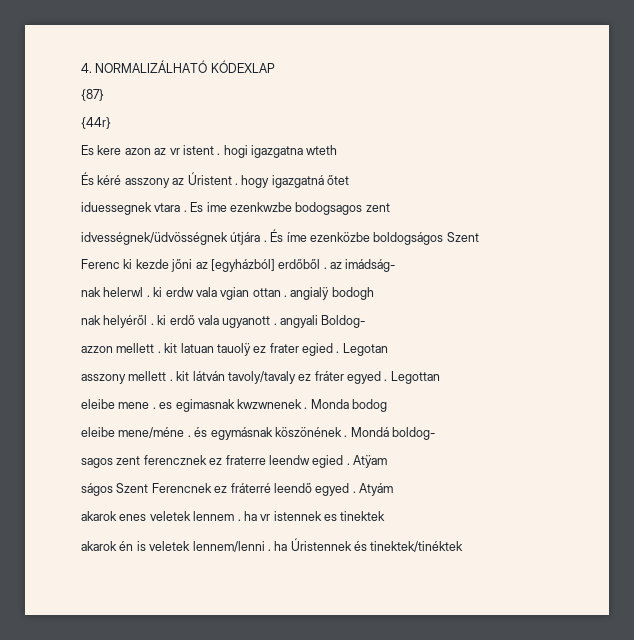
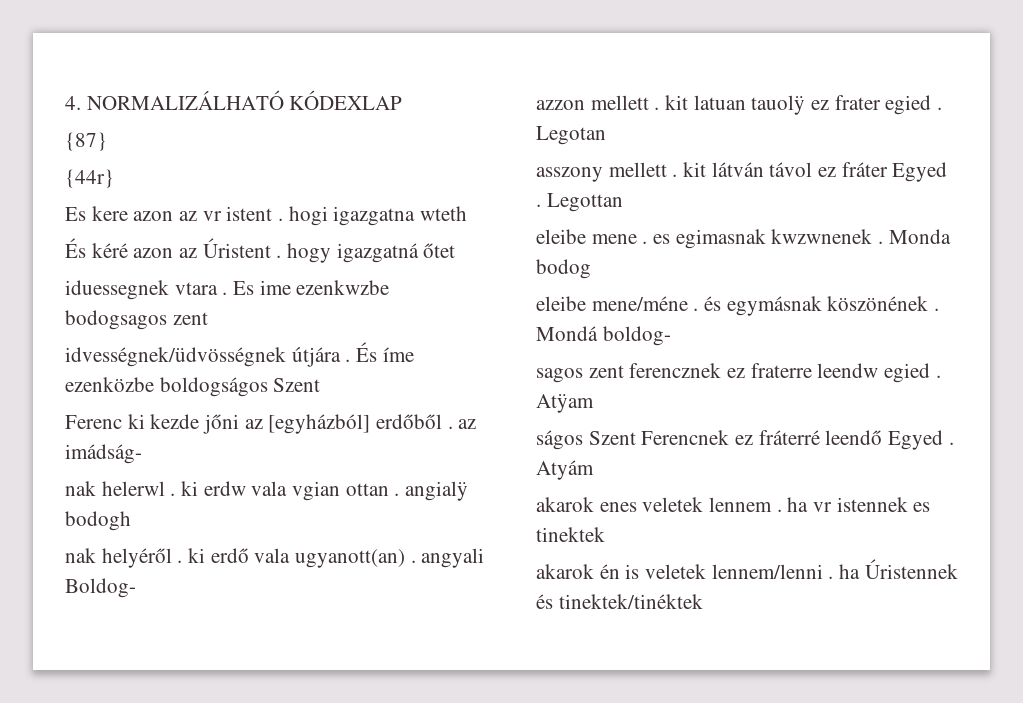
[124,178,170,188] asszony -> [133,248,174,258] azon
[222,316,271,328] ugyanott -> [295,549,406,568] ugyanott(an)
[227,371,296,384] tavoly/tavaly -> [769,162,813,177] távol
[347,371,381,384] egyed -> [892,162,948,182] Egyed
[315,483,350,496] egyed -> [888,430,944,450] Egyed

